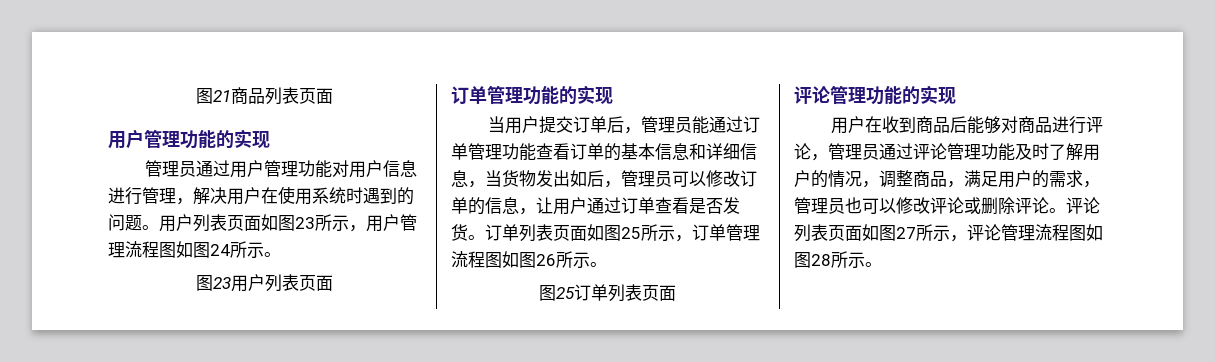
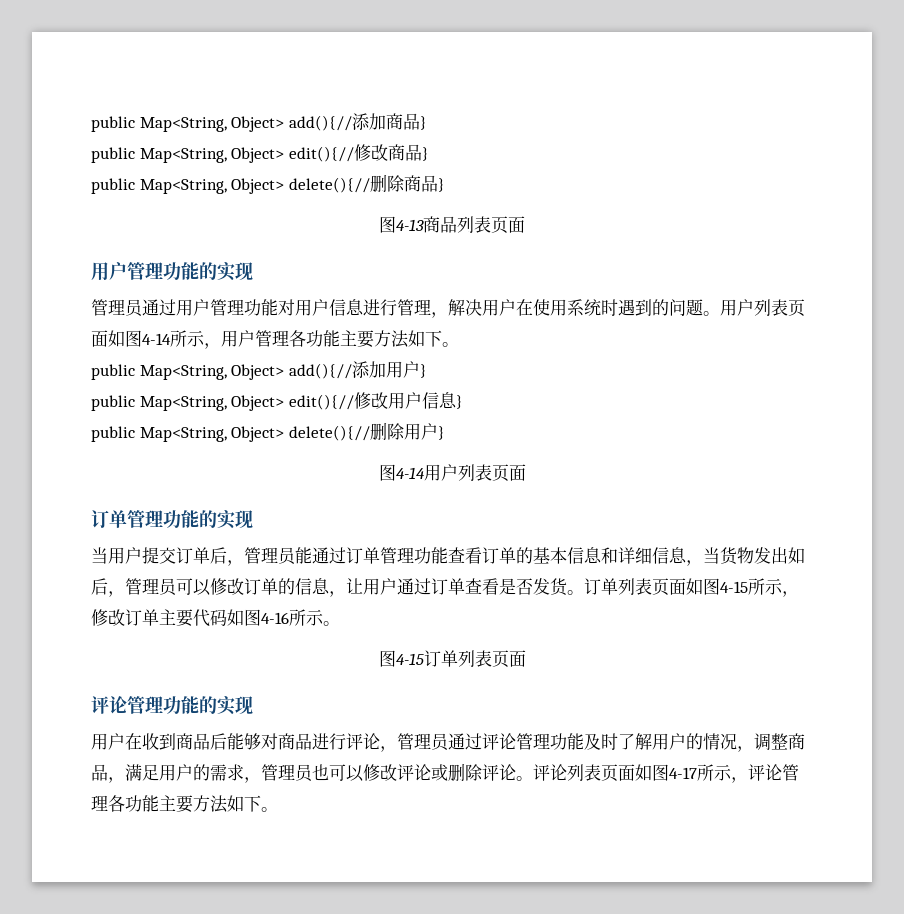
[196,88,231,104] 图21 -> [91,113,427,132] [91,144,429,163] [91,174,445,194] [379,216,424,233] public Map<String, Object> add(){//添加商品} // public Map<String, Object> edit(){//修改商品} // public Map<String, Object> delete(){//删除商品} // 图4-13
[295,217,315,229] 23 -> [142,333,171,345] 4-14
[125,241,281,258] [196,275,231,291] 流程图如图24所示。 // 图23 -> [289,330,459,348] [91,361,427,380] [91,392,463,411] [91,422,445,442] [378,464,425,481] 各功能主要方法如下。 // public Map<String, Object> add(){//添加用户} // public Map<String, Object> edit(){//修改用户信息} // public Map<String, Object> delete(){//删除用户} // 图4-14
[621,224,760,242] [451,251,607,268] [539,285,575,301] 25所示，订单管理流程图如图26所示。 // 图25 -> [720,578,799,597] [91,609,340,627] [378,650,424,667] 4-15所示，修改订单主要代码如图4-16所示。 // 图4-15
[896,227,916,239] 27 -> [669,767,697,779] 4-17
[1035,224,1103,241] [794,251,865,268] 流程图如图28所示 -> [108,795,261,813] 各功能主要方法如下

